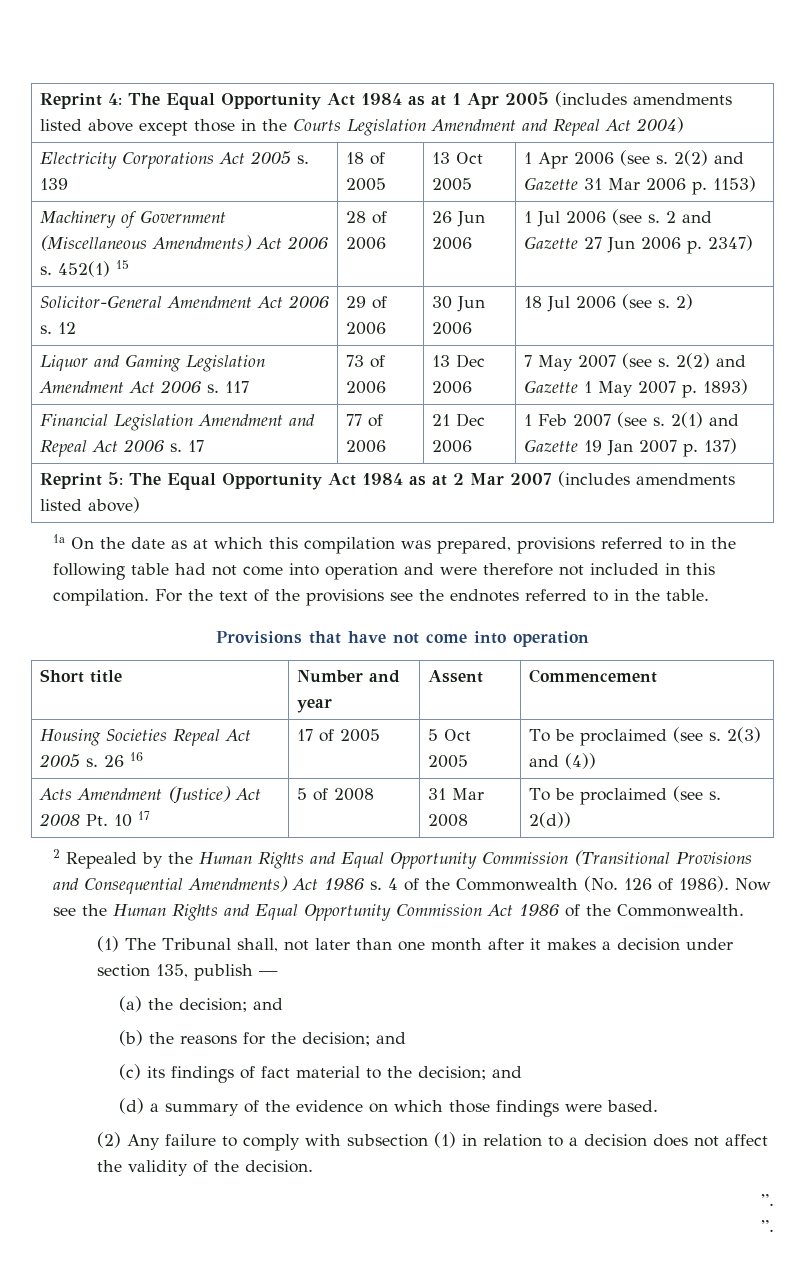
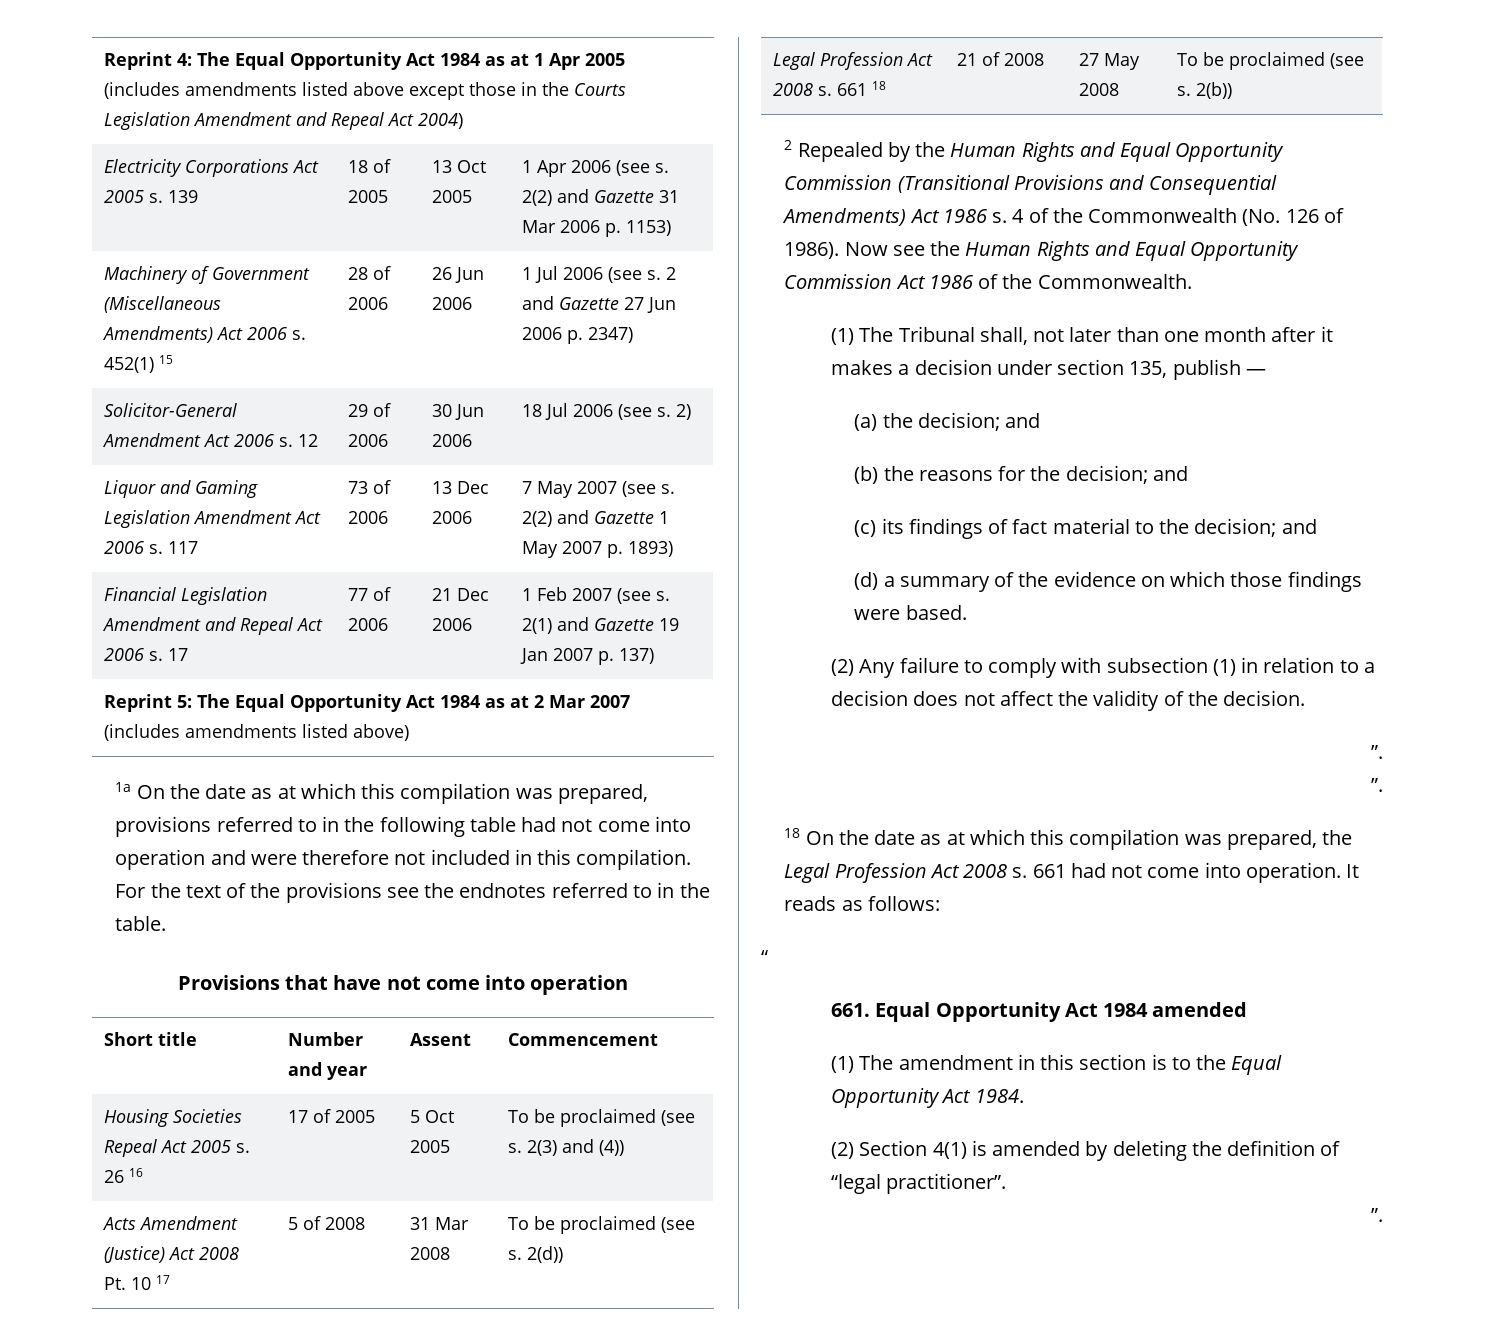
(571, 820) none -> [773,52,934,70] [773,81,887,96] [957,52,1045,66] [1079,53,1141,70] [1079,83,1120,96] [1177,52,1365,70] [1177,82,1233,99] // Legal Profession Act 2008 s. 661 18 | 21 of 2008 | 27 May 2008 | To be proclaimed (see s. 2(b))
(774, 1226) none -> [784,828,1353,850] [784,862,1360,883] [784,896,940,911] [761,950,768,964] [831,1002,1248,1022] [831,1054,1283,1075] [831,1088,1024,1108] [831,1140,1341,1161] [831,1173,1007,1194] [1371,1208,1383,1222] // 18 On the date as at which this compilation was prepared, the Legal Profession Act 2008 s. 661 had not come into operation. It reads as follows: // “ // 661. Equal Opportunity Act 1984 amended // (1) The amendment in this section is to the Equal Opportunity Act 1984. // (2) Section 4(1) is amended by deleting the definition of “legal practitioner”. // ”.

